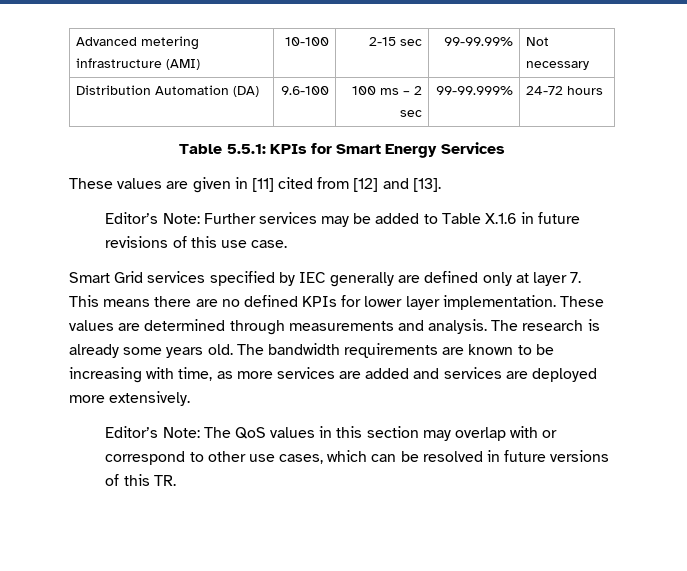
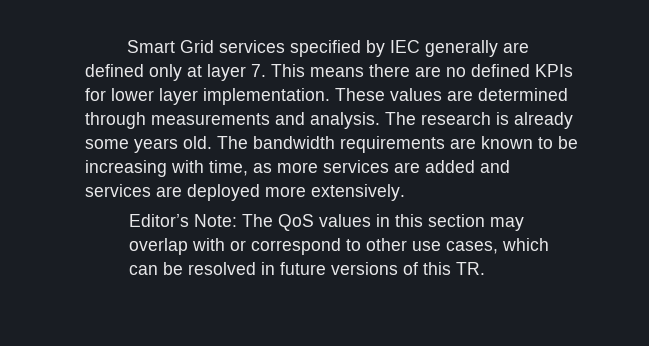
[75,36,199,50] [75,58,200,70] [285,37,330,46] [369,37,423,46] [444,37,514,46] [525,37,549,46] [525,61,589,70] [75,85,259,97] [281,86,330,95] [352,86,423,95] [400,110,423,117] [436,86,514,95] [525,86,603,95] [179,142,505,158] [69,177,441,193] [105,212,581,227] [105,236,288,248] Advanced metering infrastructure (AMI) | 10-100 | 2-15 sec | 99-99.99% | Not necessary // Distribution Automation (DA) | 9.6-100 | 100 ms – 2 sec | 99-99.999% | 24-72 hours // Table 5.5.1: KPIs for Smart Energy Services // These values are given in [11] cited from [12] and [13]. // Editor’s Note: Further services may be added to Table X.1.6 in future revisions of this use case. // -> (126, 46) none

